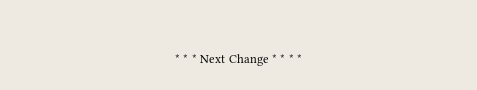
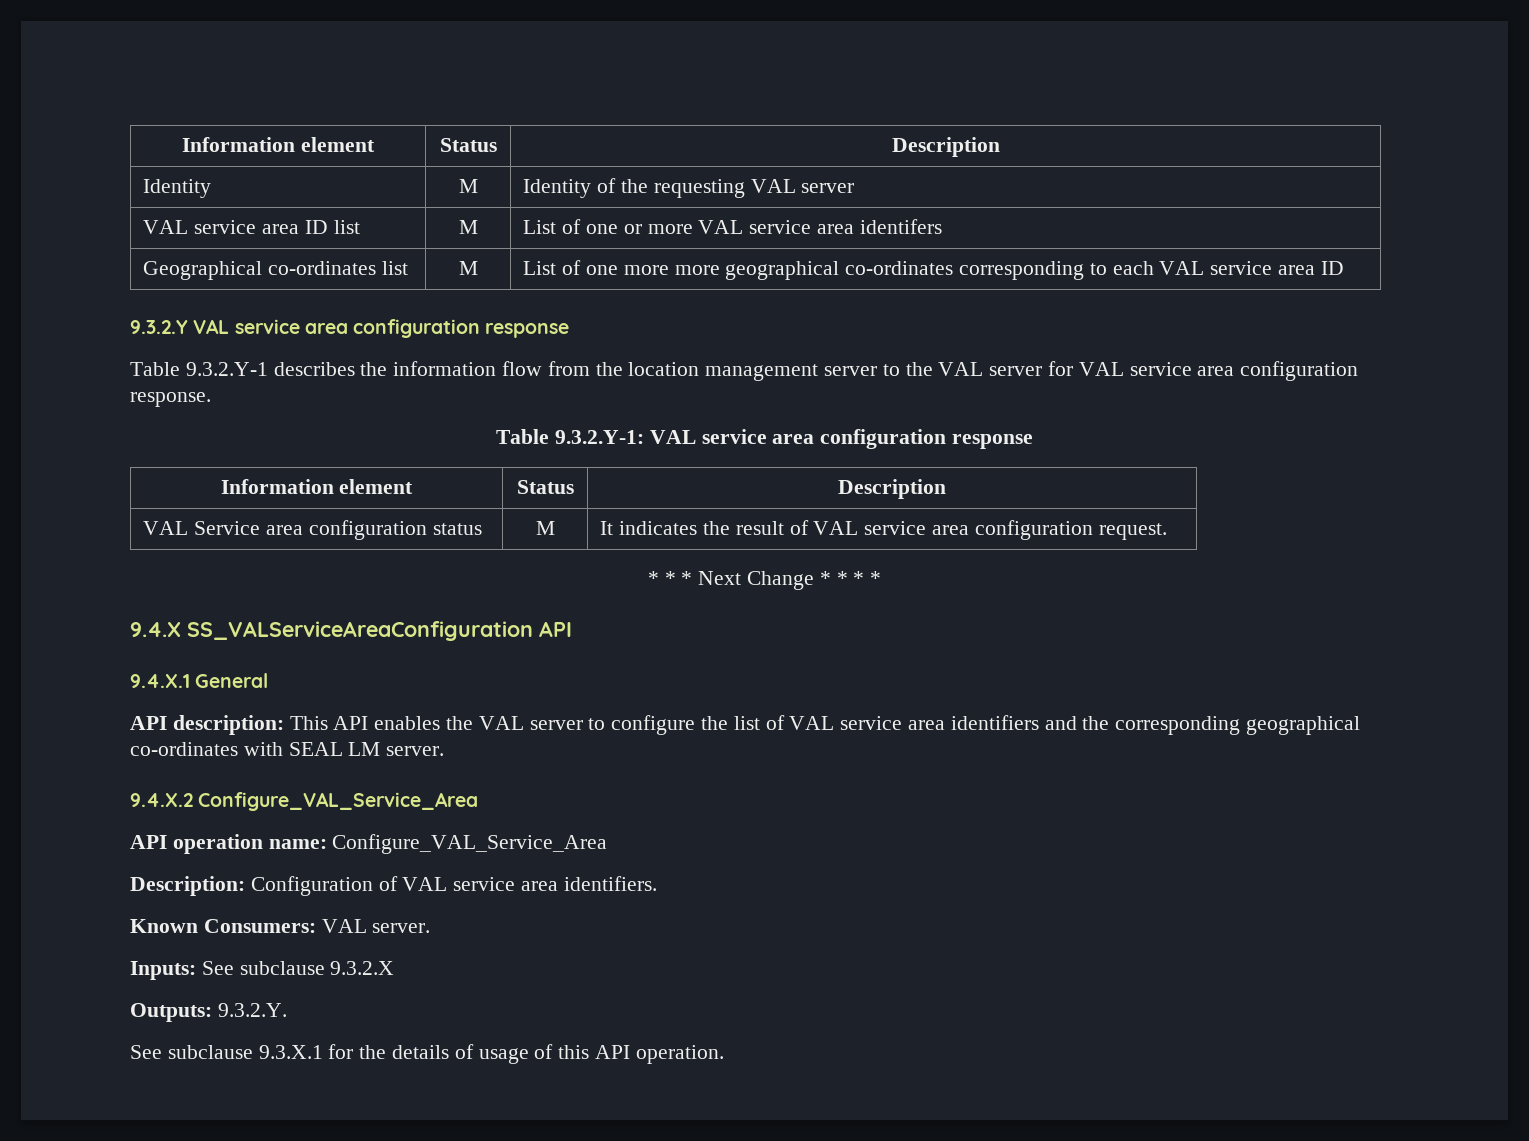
(175, 58) none -> [182,137,375,152] [439,138,497,152] [891,137,1000,157] [143,179,212,198] [458,179,478,193] [523,178,855,198] [143,220,360,234] [458,220,478,234] [523,219,942,234] [143,261,408,280] [458,261,478,275] [523,260,1344,280] [130,319,570,338] [130,361,1359,381] [130,392,211,407] [496,429,1033,449] [220,479,414,494] [516,480,574,494] [838,479,947,499] [143,520,482,540] [535,521,555,535] [600,520,1167,540] Information element | Status | Description // Identity | M | Identity of the requesting VAL server // VAL service area ID list | M | List of one or more VAL service area identifers // Geographical co-ordinates list | M | List of one more more geographical co-ordinates corresponding to each VAL service area ID // 9.3.2.Y VAL service area configuration response // Table 9.3.2.Y-1 describes the information flow from the location management server to the VAL server for VAL service area configuration response. // Table 9.3.2.Y-1: VAL service area configuration response // Information element | Status | Description // VAL Service area configuration status | M | It indicates the result of VAL service area configuration request. //
(302, 58) none -> [130,621,572,641] [130,673,269,688] [130,715,1361,735] [130,742,445,756] [130,792,479,811] [130,834,608,854] [130,876,657,896] [130,919,431,933] [130,961,395,980] [130,1003,287,1022] [130,1044,724,1064] // 9.4.X SS_VALServiceAreaConfiguration API // 9.4.X.1 General // API description: This API enables the VAL server to configure the list of VAL service area identifiers and the corresponding geographical co-ordinates with SEAL LM server. // 9.4.X.2 Configure_VAL_Service_Area // API operation name: Configure_VAL_Service_Area // Description: Configuration of VAL service area identifiers. // Known Consumers: VAL server. // Inputs: See subclause 9.3.2.X // Outputs: 9.3.2.Y. // See subclause 9.3.X.1 for the details of usage of this API operation.

